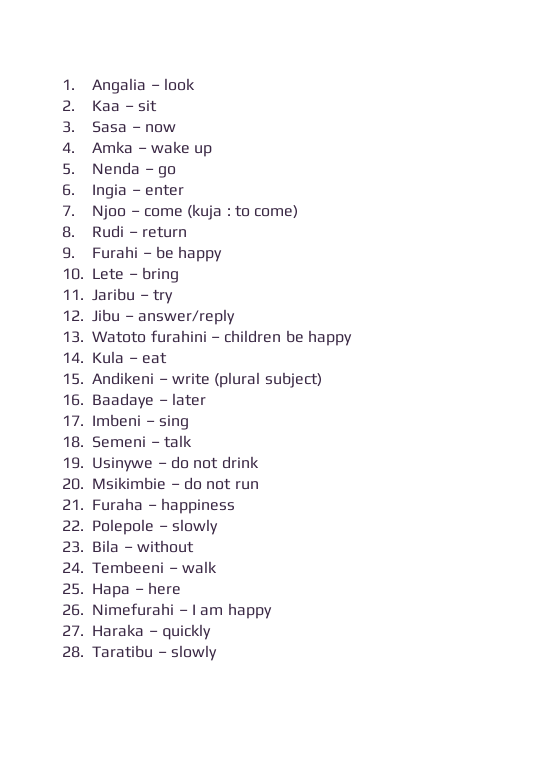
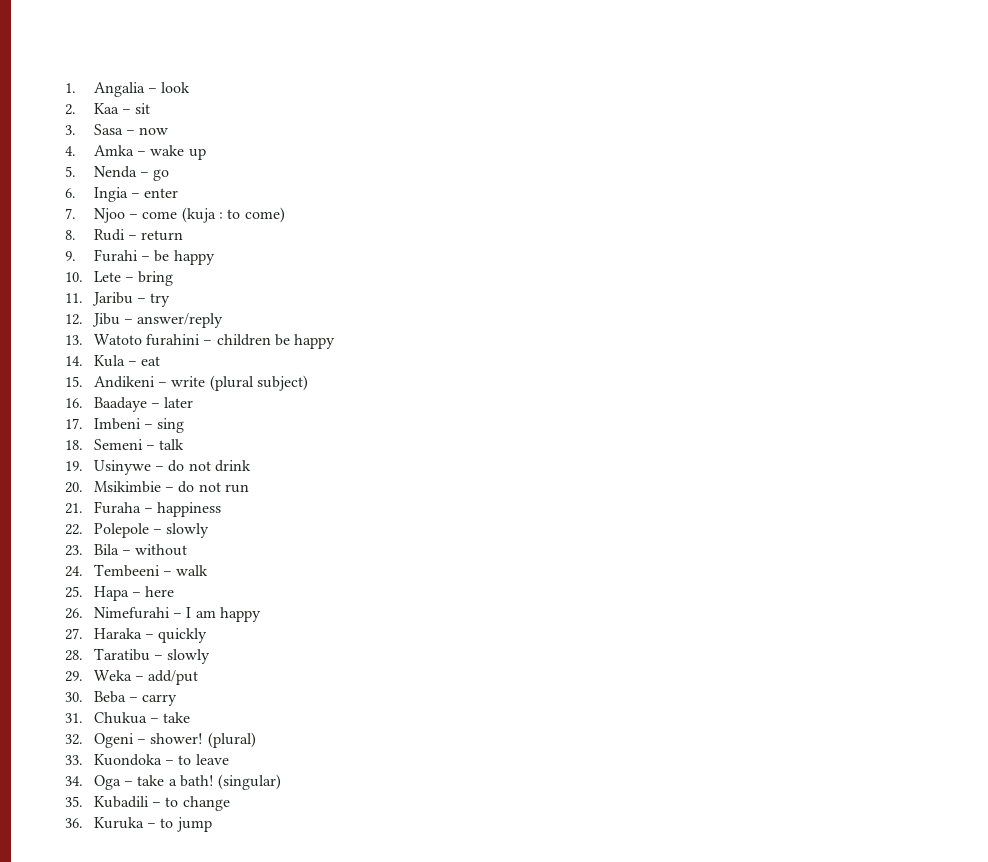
(217, 653) none -> [64,670,199,685] [64,691,178,706] [64,712,191,724] [64,732,256,748] [64,754,229,766] [64,774,282,790] [64,796,230,811] [64,817,212,832] // 29. Weka – add/put // 30. Beba – carry // 31. Chukua – take // 32. Ogeni – shower! (plural) // 33. Kuondoka – to leave // 34. Oga – take a bath! (singular) // 35. Kubadili – to change // 36. Kuruka – to jump

